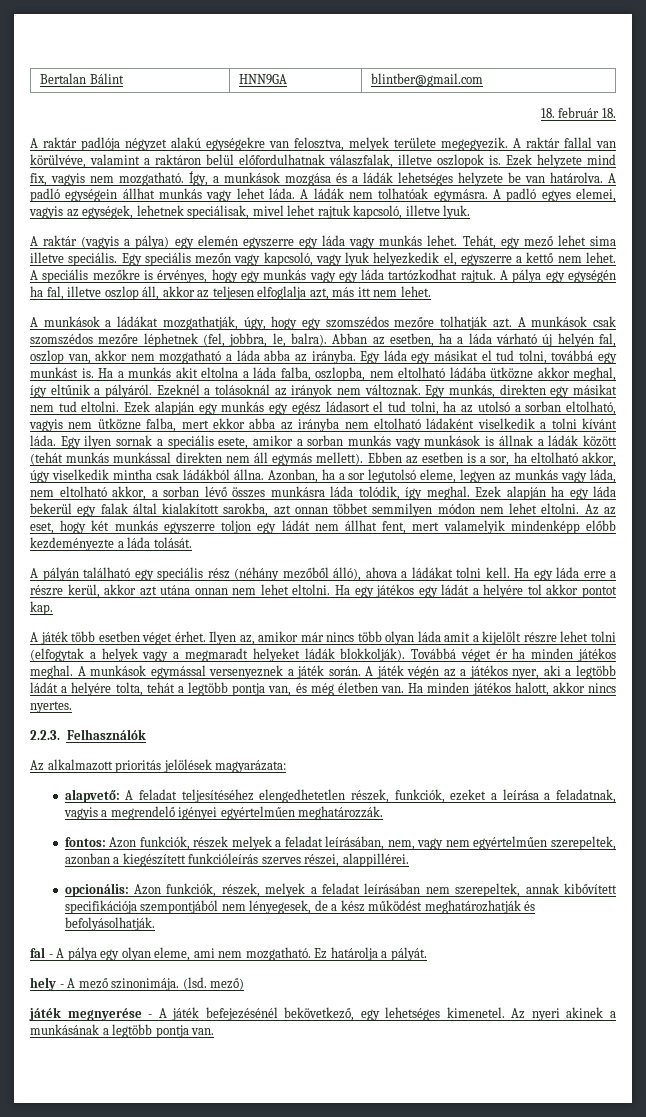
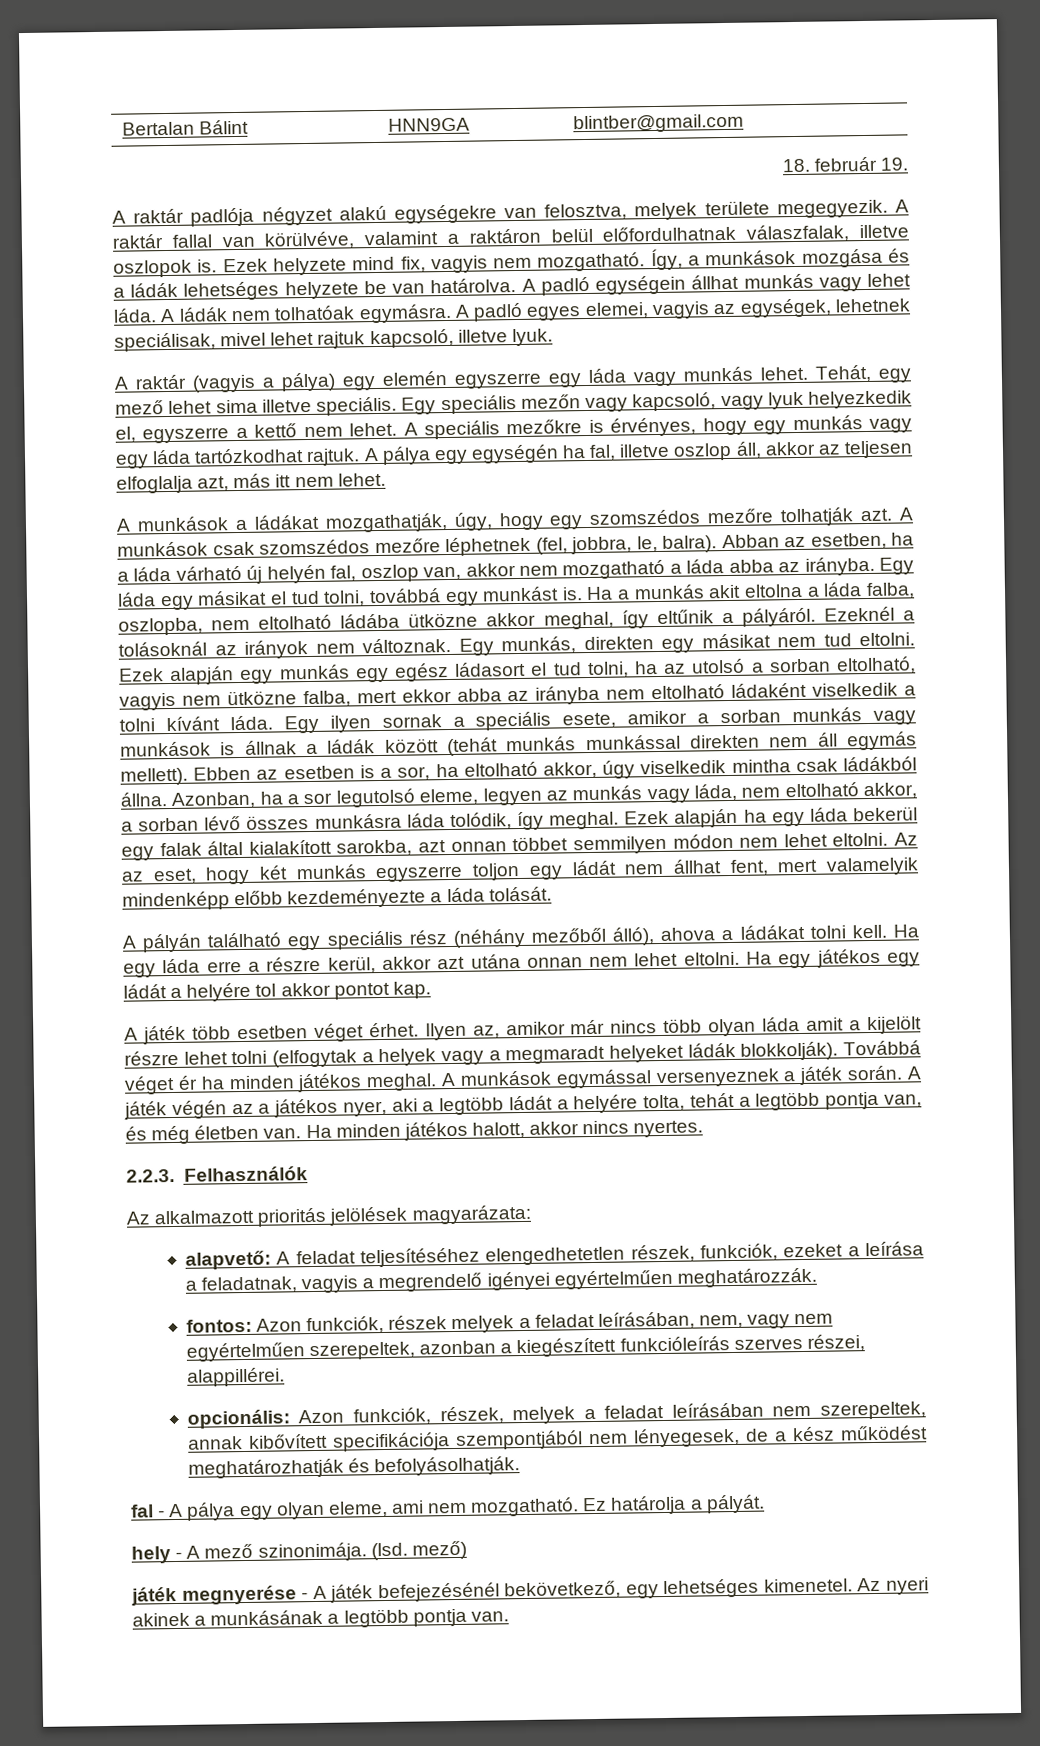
[602,108,616,118] 18. -> [880,157,908,171] 19.

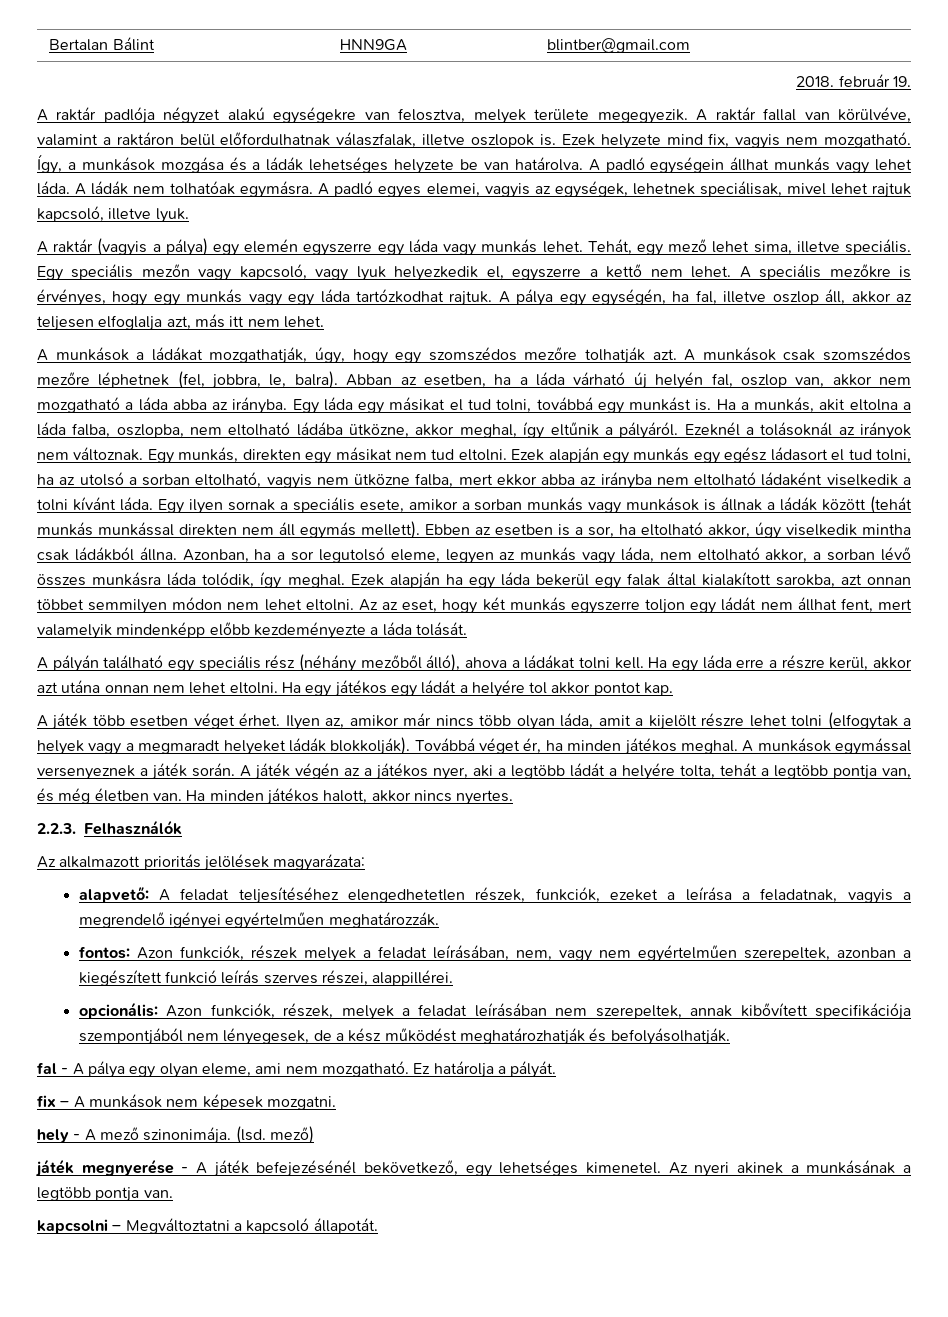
[781,158,810,173] 18. -> [796,76,835,87] 2018.
[215,399,258,414] sima -> [753,241,792,255] sima,
[470,444,559,464] egységén -> [592,289,667,306] egységén,
[633,584,705,600] munkás -> [754,397,815,413] munkás,
[408,612,479,628] ütközne -> [349,424,410,438] ütközne,
[762,1017,801,1032] láda -> [560,713,594,729] láda,
[177,1075,198,1090] ér -> [523,738,542,754] ér,
[619,1336,730,1352] funkcióleírás -> [165,970,260,984] funkció leírás
(765, 1504) none -> [37,1094,336,1110] // fix – A munkások nem képesek mozgatni.
(509, 1616) none -> [37,1218,378,1234] // kapcsolni – Megváltoztatni a kapcsoló állapotát.

